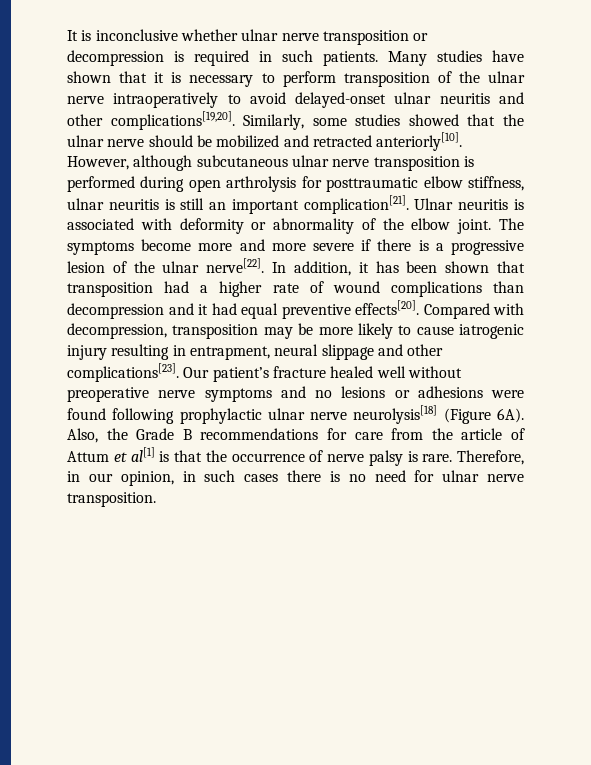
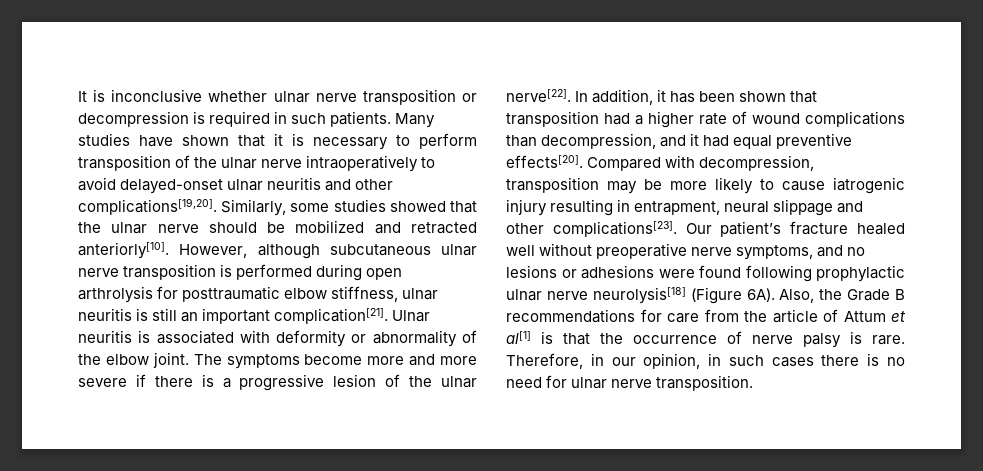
[67,303,164,319] decompression -> [541,133,657,149] decompression,
[204,388,272,402] symptoms -> [736,245,814,260] symptoms,

